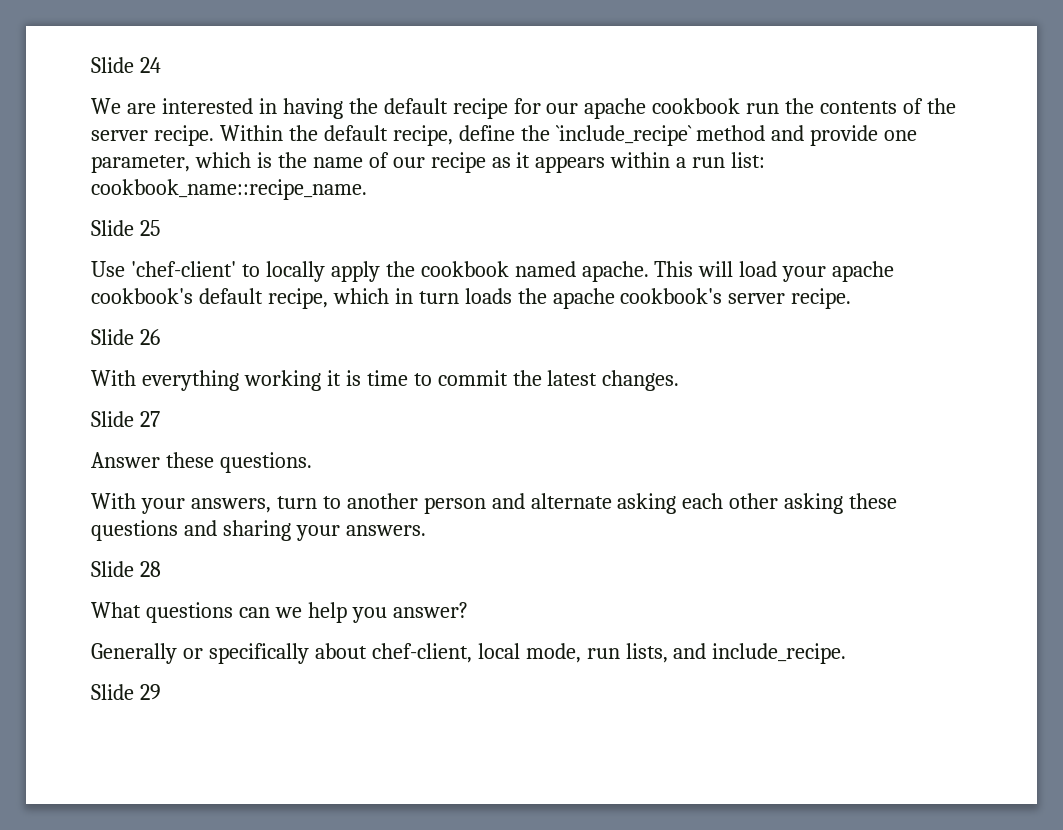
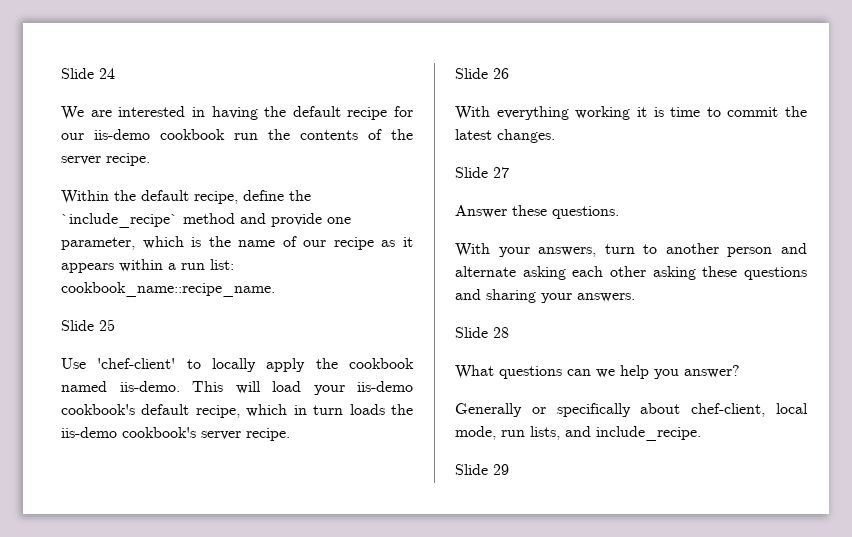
[584,98,647,119] apache -> [94,129,150,140] iis-demo
(214, 135) none -> (150, 159) //
[581,261,649,282] apache. -> [119,381,180,392] iis-demo.
[832,261,895,282] apache -> [357,381,413,392] iis-demo
[552,288,615,309] apache -> [61,427,117,438] iis-demo

